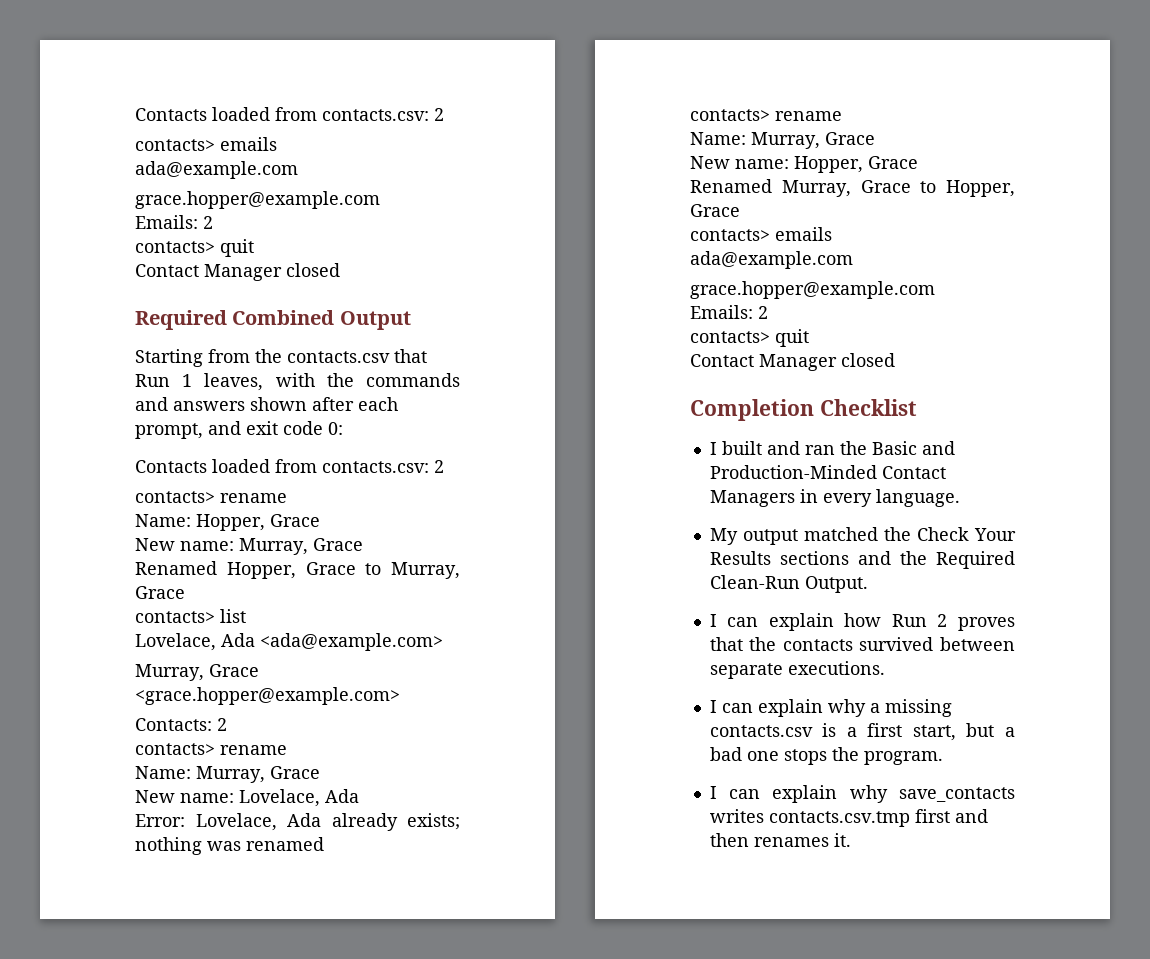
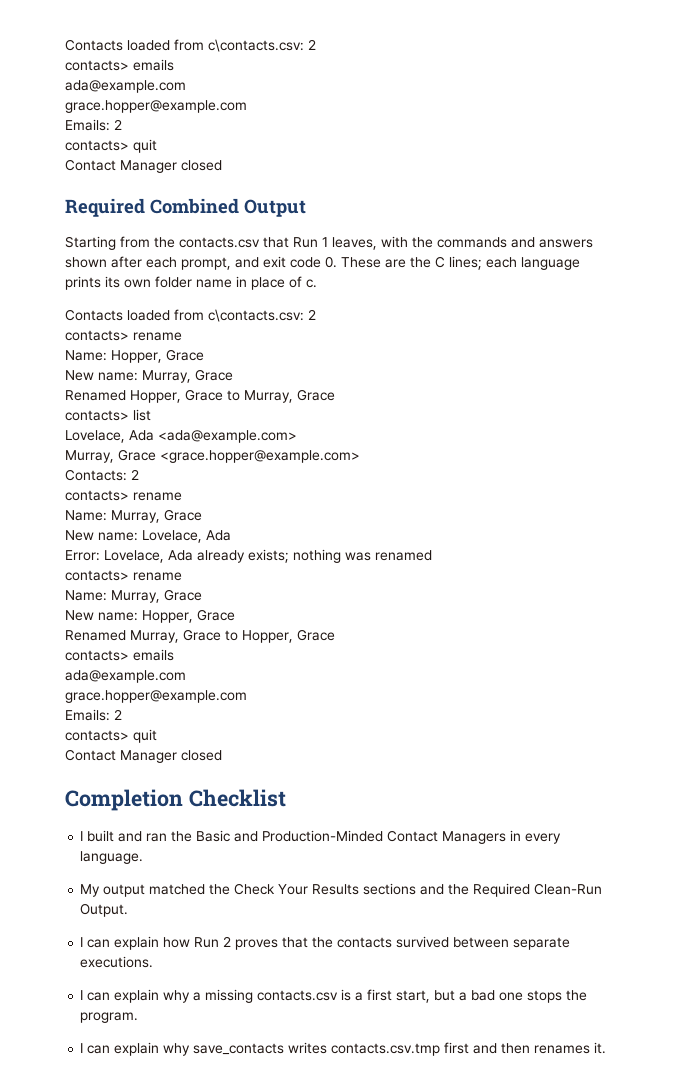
[135,107,429,121] Contacts loaded from contacts.csv: -> [65,39,304,52] Contacts loaded from c\contacts.csv:
[328,422,343,435] [135,459,429,473] 0: // Contacts loaded from contacts.csv: -> [325,256,580,270] [65,276,317,290] [65,309,304,322] 0. These are the C lines; each language prints its own folder name in place of c. // Contacts loaded from c\contacts.csv:

